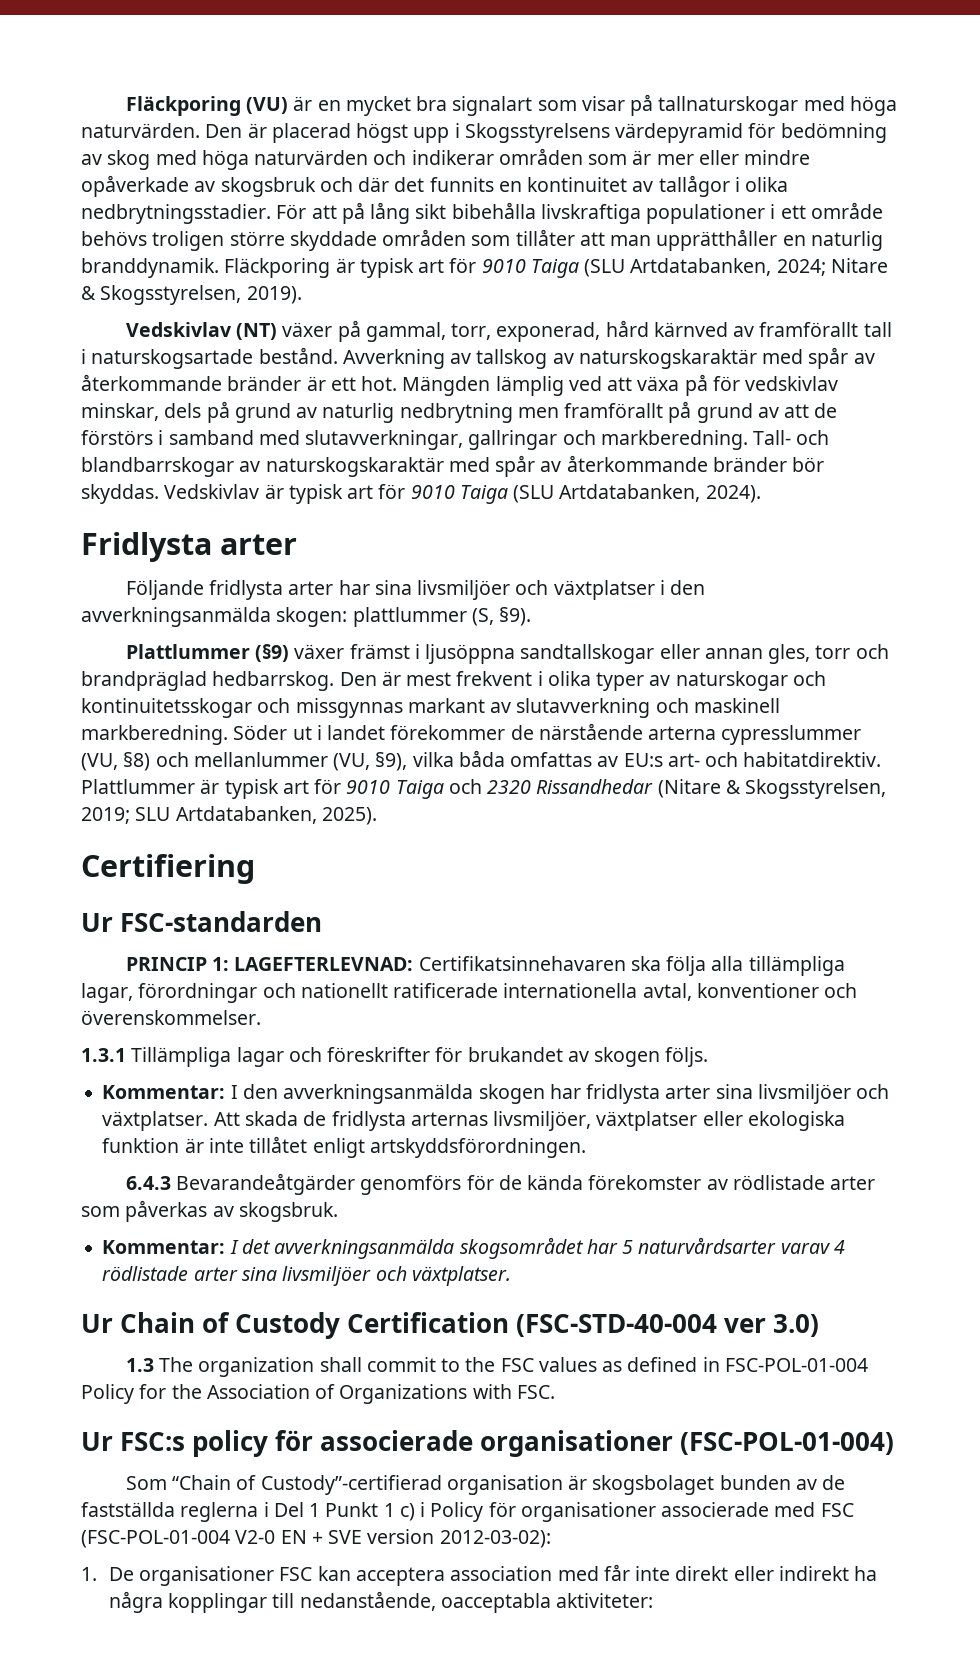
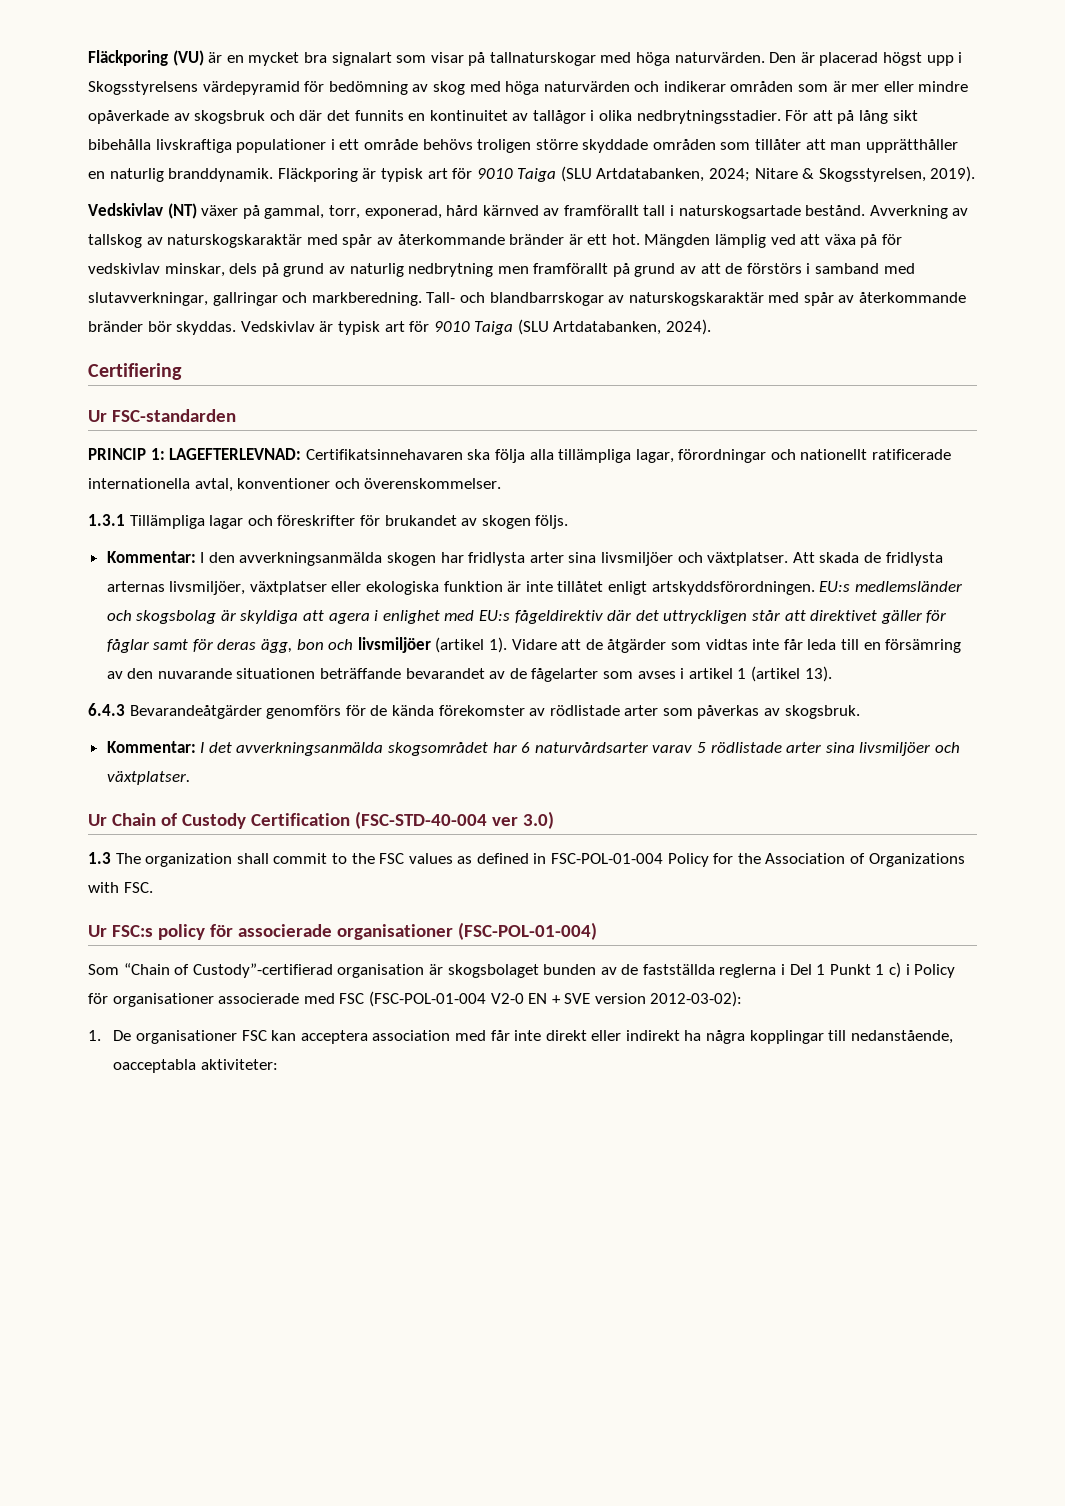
[81,532,298,562] [125,580,706,600] [81,607,532,627] [125,644,889,664] [81,671,826,691] [81,698,780,718] [81,723,862,745] [81,750,882,771] [81,779,887,799] [81,806,377,825] // Fridlysta arter // Följande fridlysta arter har sina livsmiljöer och växtplatser i den avverkningsanmälda skogen: plattlummer (S, §9). // Plattlummer (§9) växer främst i ljusöppna sandtallskogar eller annan gles, torr och brandpräglad hedbarrskog. Den är mest frekvent i olika typer av naturskogar och kontinuitetsskogar och missgynnas markant av slutavverkning och maskinell markberedning. Söder ut i landet förekommer de närstående arterna cypresslummer (VU, §8) och mellanlummer (VU, §9), vilka båda omfattas av EU:s art- och habitatdirektiv. Plattlummer är typisk art för 9010 Taiga och 2320 Rissandhedar (Nitare & Skogsstyrelsen, 2019; SLU Artdatabanken, 2025). -> (712, 327) none
(586, 1148) none -> [819,581,962,592] [106,610,947,624] [106,637,962,653] [106,666,832,682] EU:s medlemsländer och skogsbolag är skyldiga att agera i enlighet med EU:s fågeldirektiv där det uttryckligen står att direktivet gäller för fåglar samt för deras ägg, bon och livsmiljöer (artikel 1). Vidare att de åtgärder som vidtas inte får leda till en försämring av den nuvarande situationen beträffande bevarandet av de fågelarter som avses i artikel 1 (artikel 13).
[622,1240,634,1254] 5 -> [521,742,531,753] 6
[833,1240,845,1254] 4 -> [697,742,707,753] 5

